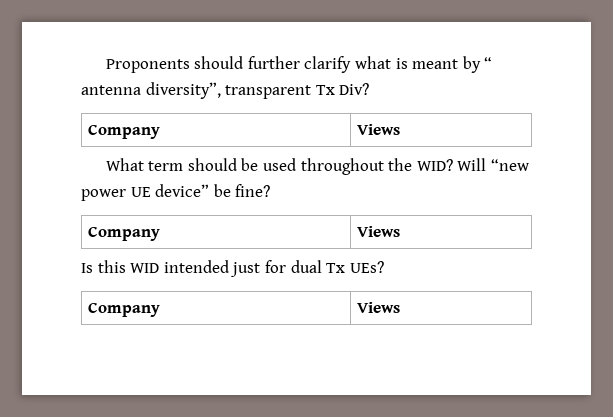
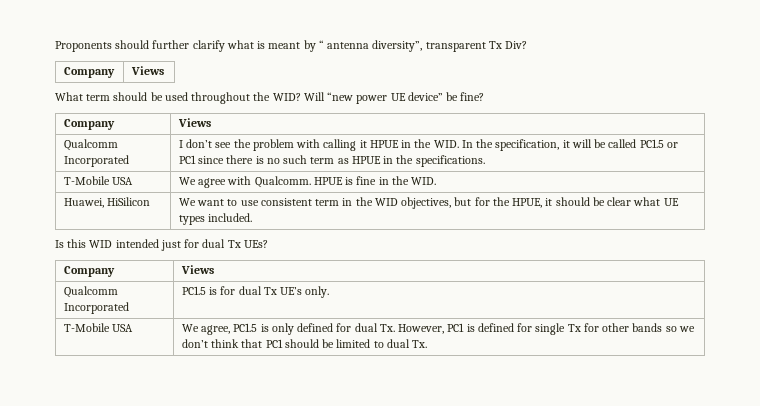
(401, 231) none -> [63,139,118,151] [63,155,129,167] [178,139,678,151] [178,155,485,167] [63,176,134,185] [178,176,437,188] [63,197,151,208] [178,197,679,209] [178,213,253,225] // Qualcomm Incorporated | I don’t see the problem with calling it HPUE in the WID. In the specification, it will be called PC1.5 or PC1 since there is no such term as HPUE in the specifications. // T-Mobile USA | We agree with Qualcomm. HPUE is fine in the WID. // Huawei, HiSilicon | We want to use consistent term in the WID objectives, but for the HPUE, it should be clear what UE types included.
(401, 307) none -> [63,286,118,298] [63,302,129,314] [181,286,330,298] [63,323,134,332] [181,323,695,335] [181,339,428,348] // Qualcomm Incorporated | PC1.5 is for dual Tx UE’s only. // T-Mobile USA | We agree, PC1.5 is only defined for dual Tx. However, PC1 is defined for single Tx for other bands so we don’t think that PC1 should be limited to dual Tx.

